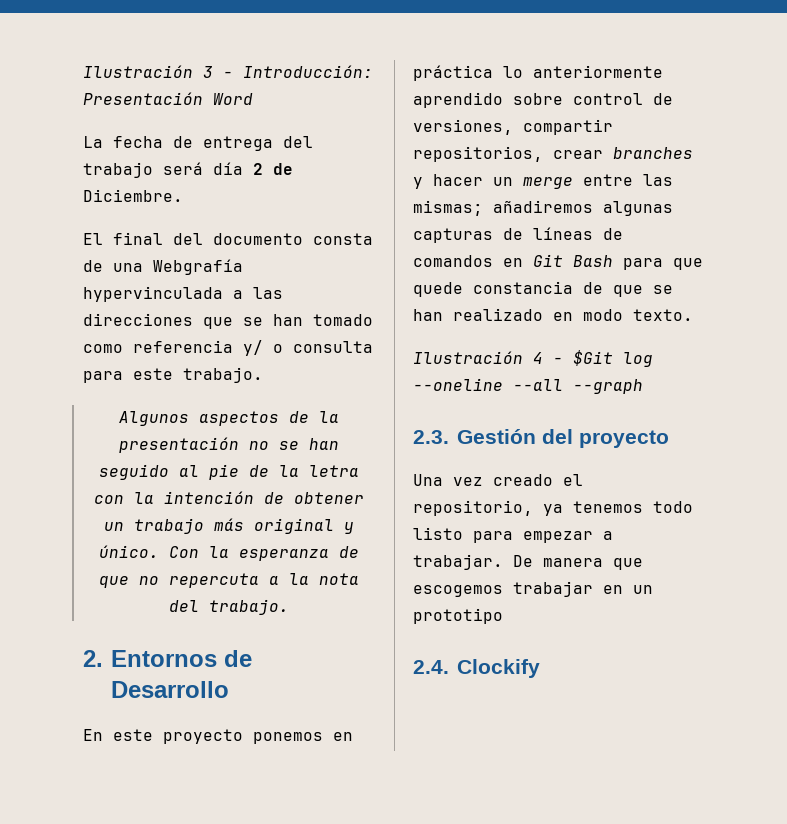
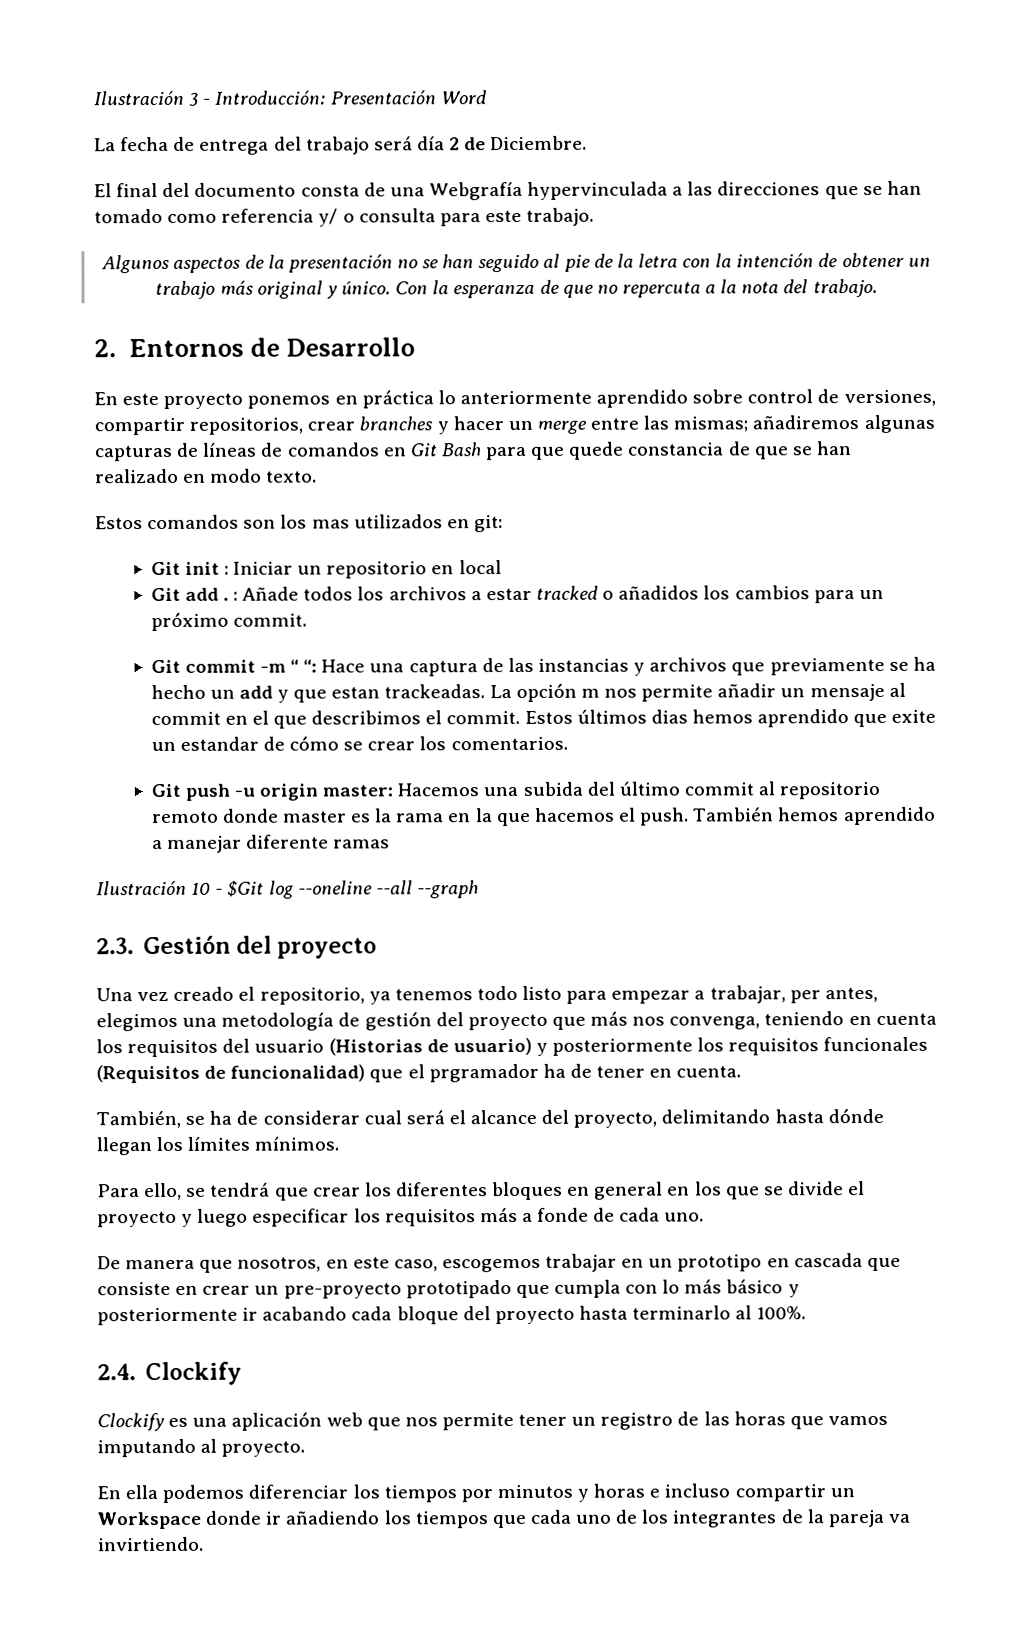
[413,351,543,364] // Ilustración 4 -> [95,514,503,533] [150,560,502,579] [150,585,884,604] [150,611,307,632] [150,656,936,677] [150,682,906,703] [150,709,937,729] [150,735,568,752] [150,781,881,801] [150,806,936,827] [151,834,391,853] [96,880,212,896] // Estos comandos son los mas utilizados en git: // Git init : Iniciar un repositorio en local // Git add . : Añade todos los archivos a estar tracked o añadidos los cambios para un próximo commit. // Git commit -m “ “: Hace una captura de las instancias y archivos que previamente se ha hecho un add y que estan trackeadas. La opción m nos permite añadir un mensaje al commit en el que describimos el commit. Estos últimos dias hemos aprendido que exite un estandar de cómo se crear los comentarios. // Git push -u origin master: Hacemos una subida del último commit al repositorio remoto donde master es la rama en la que hacemos el push. También hemos aprendido a manejar diferente ramas // Ilustración 10
[413,554,643,570] trabajar. De manera que -> [709,985,878,1004] [96,1011,937,1032] [96,1036,929,1058] [96,1063,742,1084] [96,1107,884,1129] [96,1136,340,1156] [97,1181,866,1201] [97,1207,705,1228] [97,1256,438,1273] trabajar, per antes, elegimos una metodología de gestión del proyecto que más nos convenga, teniendo en cuenta los requisitos del usuario (Historias de usuario) y posteriormente los requisitos funcionales (Requisitos de funcionalidad) que el prgramador ha de tener en cuenta. // También, se ha de considerar cual será el alcance del proyecto, delimitando hasta dónde llegan los límites mínimos. // Para ello, se tendrá que crear los diferentes bloques en general en los que se divide el proyecto y luego especificar los requisitos más a fonde de cada uno. // De manera que nosotros, en este caso,
[413,659,540,678] // 2.4. Clockify -> [766,1253,901,1272] [97,1279,800,1299] [97,1305,807,1326] [97,1361,242,1386] [97,1411,888,1432] [97,1438,306,1458] [97,1483,855,1503] [97,1509,910,1530] [98,1536,204,1552] en cascada que consiste en crear un pre-proyecto prototipado que cumpla con lo más básico y posteriormente ir acabando cada bloque del proyecto hasta terminarlo al 100%. // 2.4. Clockify // Clockify es una aplicación web que nos permite tener un registro de las horas que vamos imputando al proyecto. // En ella podemos diferenciar los tiempos por minutos y horas e incluso compartir un Workspace donde ir añadiendo los tiempos que cada uno de los integrantes de la pareja va invirtiendo.

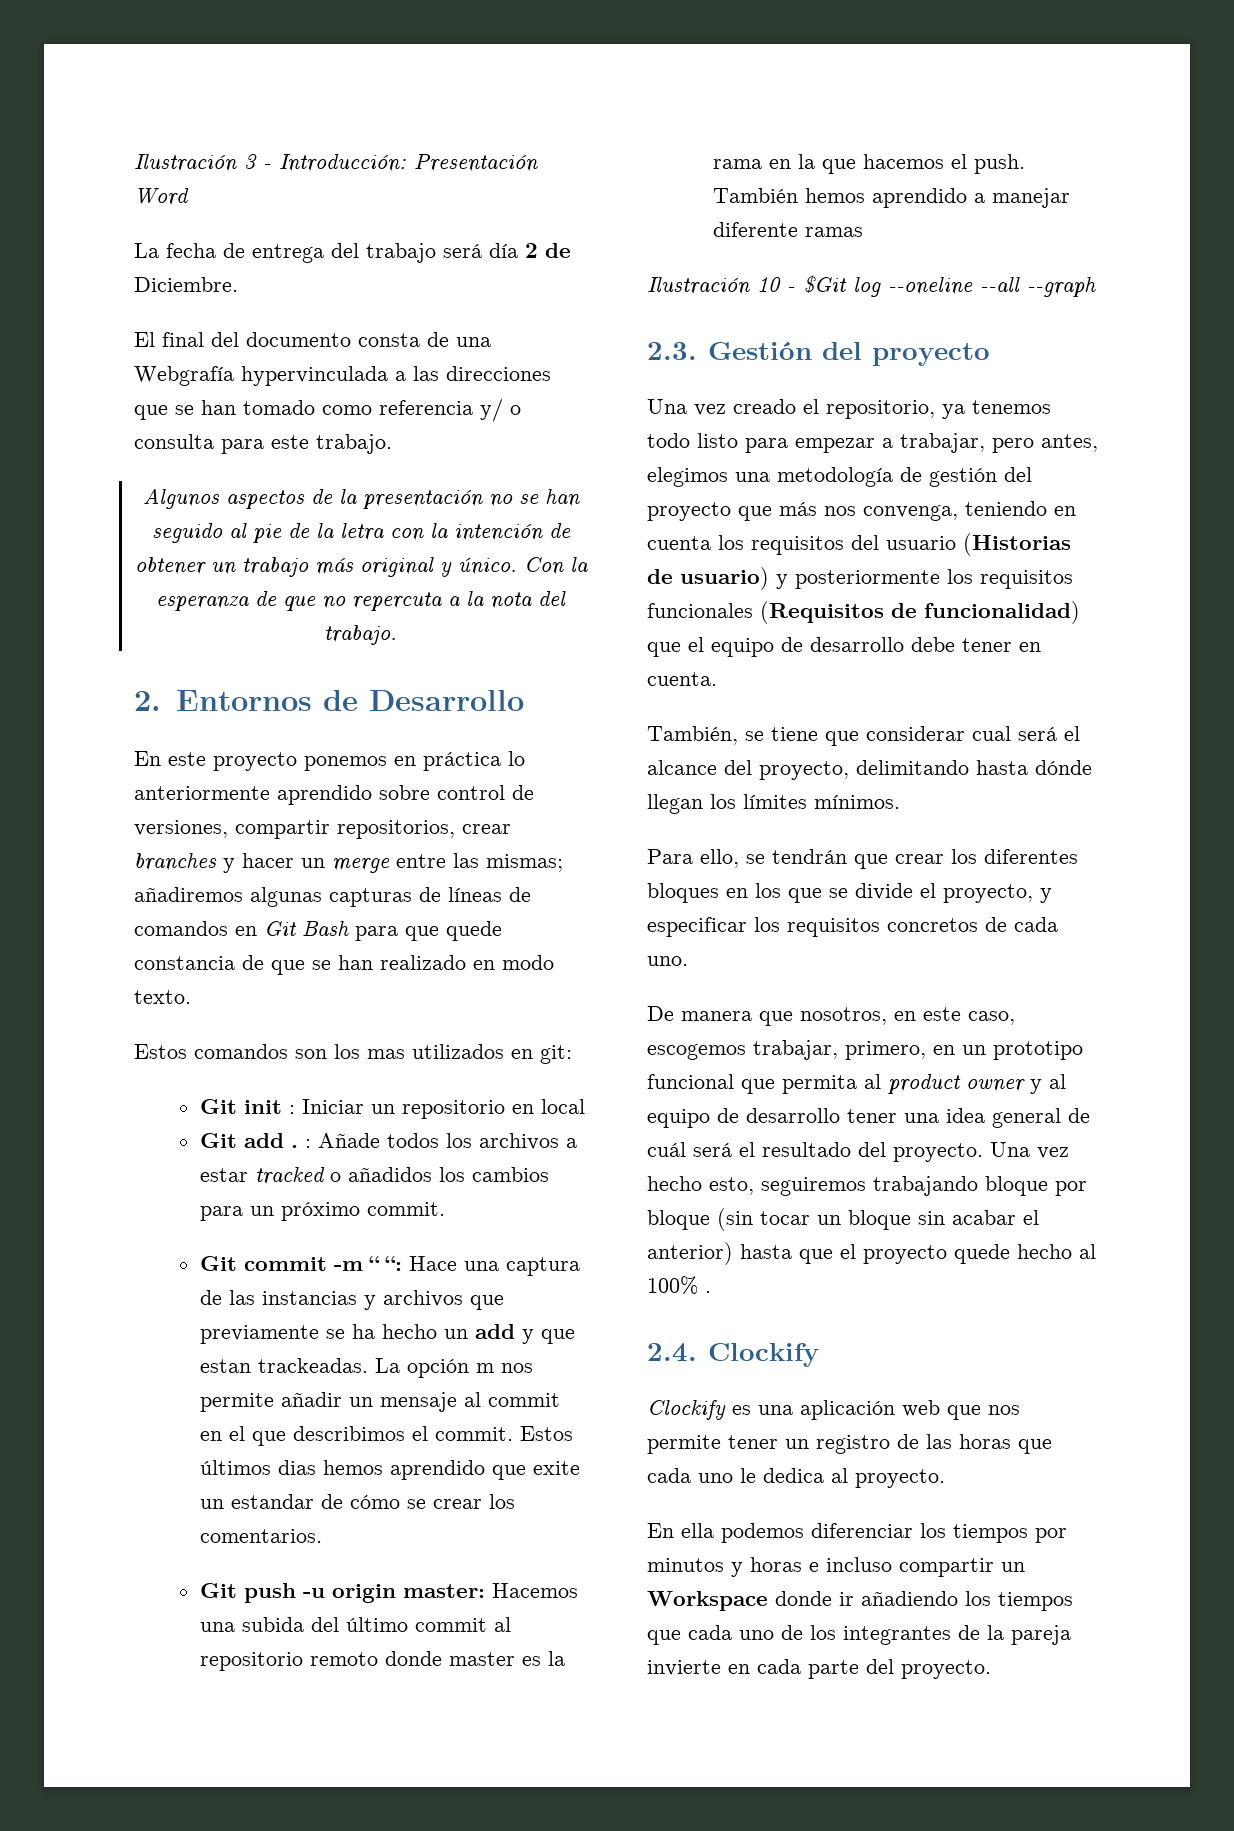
[789,990,821,1004] per -> [992,438,1034,453] pero
[428,1063,592,1083] prgramador ha de -> [711,637,955,657] equipo de desarrollo debe
[209,1110,259,1125] ha de -> [771,727,859,746] tiene que
[210,1182,271,1197] tendrá -> [772,849,847,864] tendrán
[594,1181,691,1200] general en -> (748, 893) none
[97,1207,590,1228] proyecto y luego especificar los requisitos más a fonde -> [943,884,1052,903] [647,917,978,937] proyecto, y especificar los requisitos concretos
[545,1253,618,1272] trabajar -> [753,1040,926,1060] trabajar, primero,
[766,1253,901,1272] [97,1279,800,1299] [97,1305,807,1326] en cascada que consiste en crear un pre-proyecto prototipado que cumpla con lo más básico y posteriormente ir acabando cada bloque del proyecto hasta terminarlo al 100%. -> [647,1074,1066,1094] [647,1108,1090,1128] [647,1142,1069,1162] [647,1176,1087,1196] [647,1208,1039,1231] [647,1242,1096,1265] [647,1276,711,1295] funcional que permita al product owner y al equipo de desarrollo tener una idea general de cuál será el resultado del proyecto. Una vez hecho esto, seguiremos trabajando bloque por bloque (sin tocar un bloque sin acabar el anterior) hasta que el proyecto quede hecho al 100% .
[827,1415,888,1426] [97,1438,196,1458] vamos imputando -> [647,1468,824,1483] cada uno le dedica
[887,1513,910,1523] [98,1536,204,1552] va invirtiendo. -> [647,1659,991,1679] invierte en cada parte del proyecto.

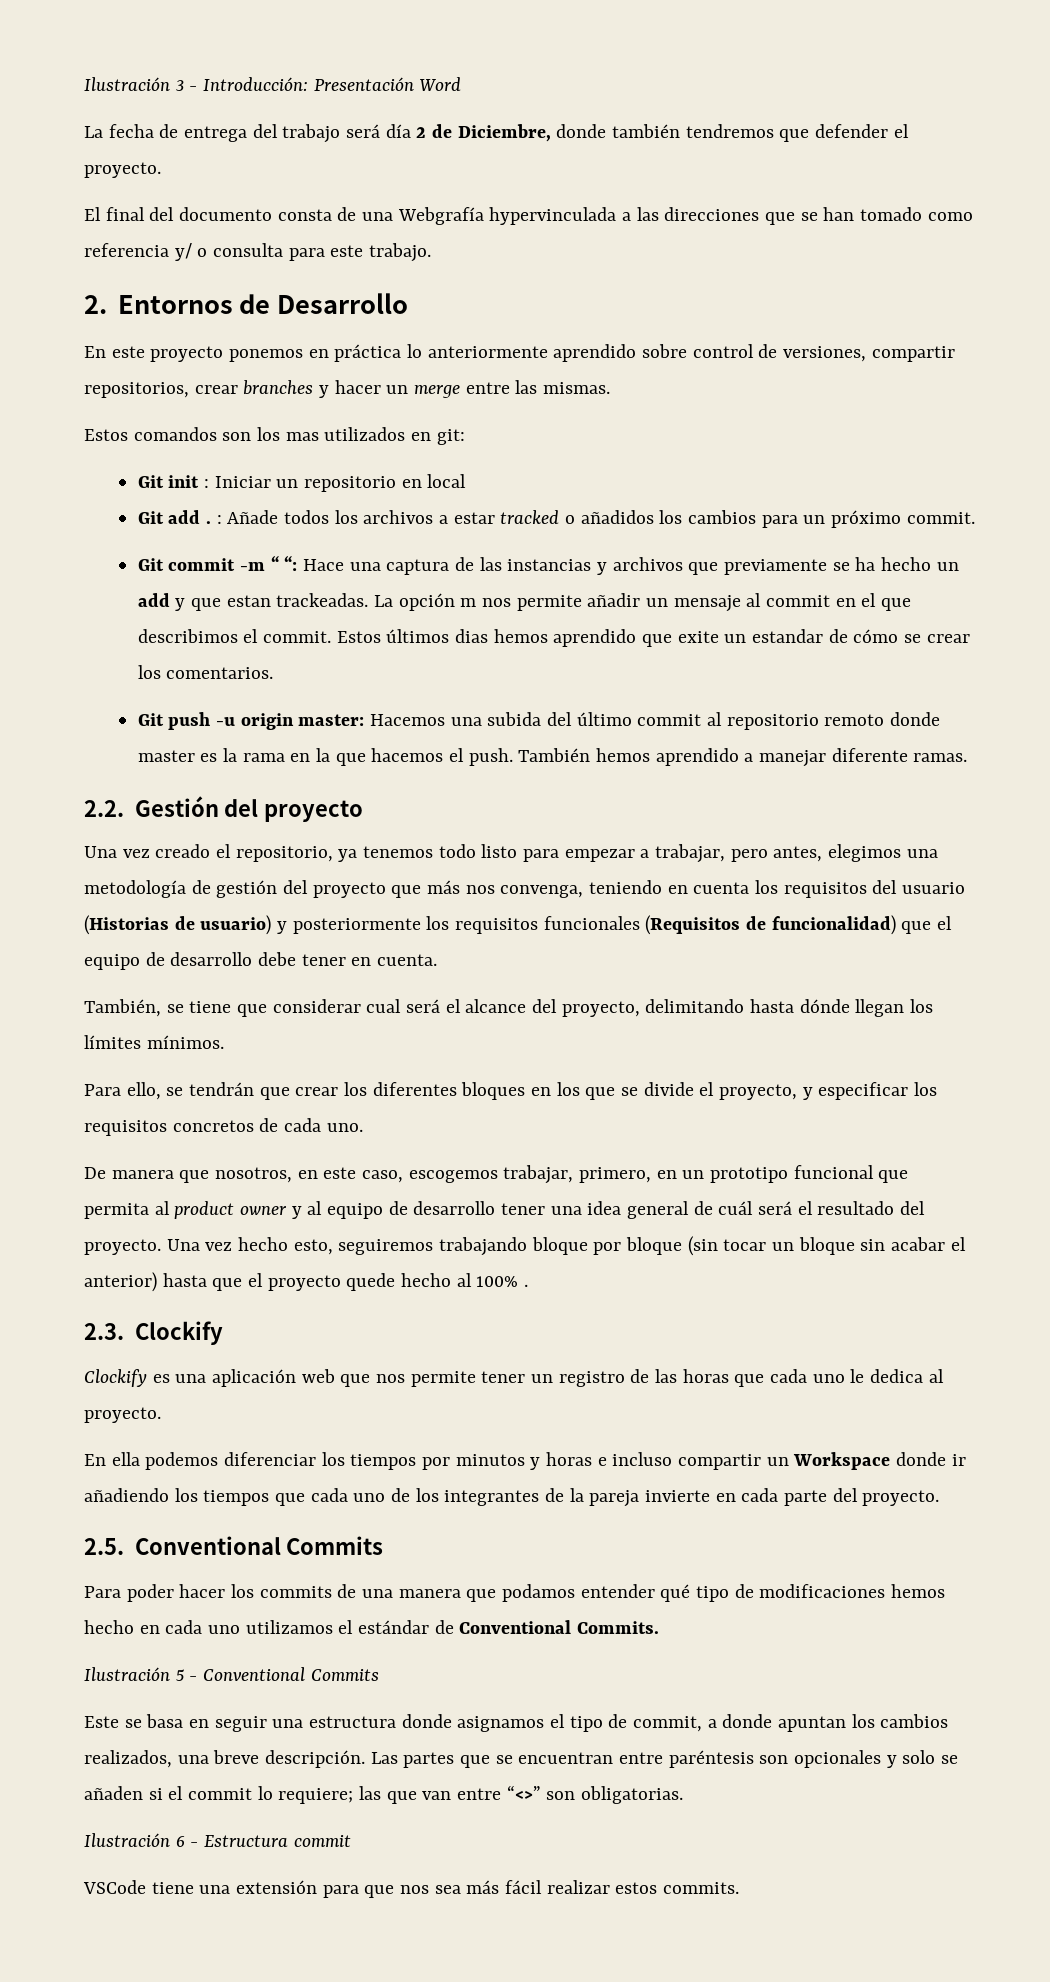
[134,277,238,292] Diciembre. -> [457,124,909,142] [84,162,161,178] Diciembre, donde también tendremos que defender el proyecto.
[142,488,580,509] [151,523,571,543] [134,557,588,577] [156,591,566,612] [324,625,397,645] // Algunos aspectos de la presentación no se han seguido al pie de la letra con la intención de obtener un trabajo más original y único. Con la esperanza de que no repercuta a la nota del trabajo. -> (432, 252) none
[486,854,563,872] [134,887,531,907] [134,921,502,941] [134,955,554,975] [134,990,191,1004] mismas; añadiremos algunas capturas de líneas de comandos en Git Bash para que quede constancia de que se han realizado en modo texto. -> [543,382,611,394] mismas.
[804,227,863,237] [647,275,1096,297] [647,342,697,360] ramas // Ilustración 10 - $Git log --oneline --all --graph // 2.3. -> [913,753,968,762] [84,800,124,817] ramas. // 2.2.
[647,1343,697,1362] 2.4. -> [84,1323,124,1340] 2.3.
(991, 1669) none -> [84,1536,384,1555] [84,1584,946,1602] [84,1620,660,1634] [84,1667,379,1681] [84,1714,949,1732] [84,1750,959,1768] [84,1785,684,1804] [84,1833,351,1847] [83,1880,740,1898] // 2.5. Conventional Commits // Para poder hacer los commits de una manera que podamos entender qué tipo de modificaciones hemos hecho en cada uno utilizamos el estándar de Conventional Commits. // Ilustración 5 - Conventional Commits // Este se basa en seguir una estructura donde asignamos el tipo de commit, a donde apuntan los cambios realizados, una breve descripción. Las partes que se encuentran entre paréntesis son opcionales y solo se añaden si el commit lo requiere; las que van entre “<>” son obligatorias. // Ilustración 6 - Estructura commit // VSCode tiene una extensión para que nos sea más fácil realizar estos commits.

